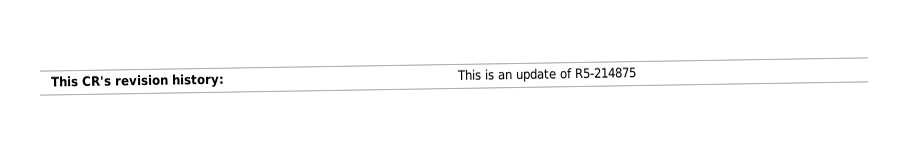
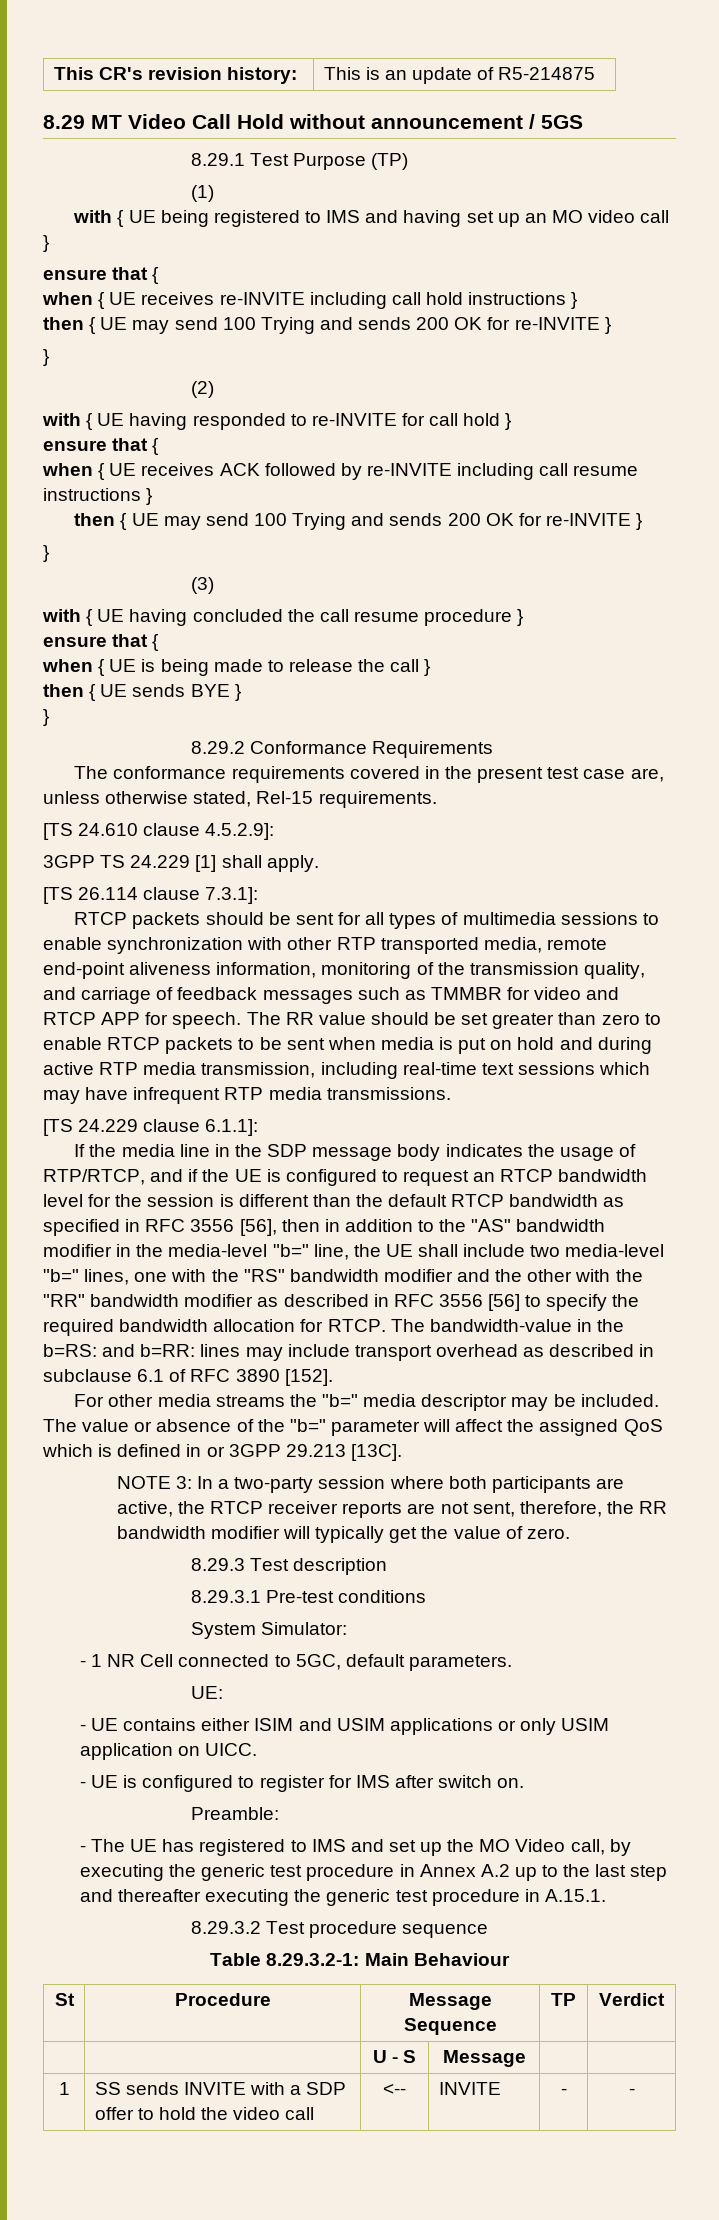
(638, 73) none -> [43,114,583,129] [190,153,408,170] [190,185,214,202] [73,210,670,227] [43,235,49,252] [43,267,160,284] [42,292,578,309] [43,317,611,334] [43,349,49,366] [190,381,214,398] [42,413,512,430] [43,438,160,455] [42,463,639,480] [43,488,153,505] [74,513,643,530] [43,545,49,562] [190,577,214,594] [42,609,524,626] [43,634,160,651] [42,659,431,676] [43,684,241,701] [43,709,49,726] [190,741,493,758] [74,766,664,783] [43,791,437,808] [43,823,275,840] [43,855,319,872] [43,887,259,904] [74,912,659,929] [43,937,607,954] [43,962,645,979] [43,987,620,1004] [43,1012,661,1029] [43,1037,652,1054] [43,1062,651,1079] [43,1087,451,1104] [43,1119,259,1136] [74,1144,636,1161] [43,1169,648,1186] [43,1194,625,1207] [43,1219,606,1236] [43,1244,665,1260] [43,1269,643,1285] [43,1294,640,1311] [43,1319,625,1336] [43,1344,655,1361] [43,1369,333,1386] [74,1394,659,1411] [43,1419,663,1436] [42,1444,402,1461] [116,1476,624,1493] [116,1501,668,1518] [116,1526,570,1543] [190,1558,387,1575] [190,1590,426,1603] [190,1622,347,1639] [79,1654,512,1671] [190,1686,223,1699] [79,1718,610,1735] [79,1743,258,1760] [79,1775,525,1792] [190,1807,279,1820] [79,1839,631,1856] [79,1864,668,1881] [79,1889,606,1906] [190,1921,488,1938] [210,1953,510,1966] [54,1993,75,2006] [174,1993,271,2006] [408,1993,492,2010] [403,2018,497,2035] [551,1993,576,2006] [599,1993,665,2006] [372,2050,417,2063] [442,2050,526,2067] [58,2082,70,2095] [94,2082,347,2095] [94,2107,315,2120] [383,2083,406,2095] [438,2082,501,2095] [560,2088,567,2095] [628,2088,635,2095] // 8.29 MT Video Call Hold without announcement / 5GS // 8.29.1 Test Purpose (TP) // (1) // with { UE being registered to IMS and having set up an MO video call } // ensure that { // when { UE receives re-INVITE including call hold instructions } // then { UE may send 100 Trying and sends 200 OK for re-INVITE } // } // (2) // with { UE having responded to re-INVITE for call hold } // ensure that { // when { UE receives ACK followed by re-INVITE including call resume instructions } // then { UE may send 100 Trying and sends 200 OK for re-INVITE } // } // (3) // with { UE having concluded the call resume procedure } // ensure that { // when { UE is being made to release the call } // then { UE sends BYE } // } // 8.29.2 Conformance Requirements // The conformance requirements covered in the present test case are, unless otherwise stated, Rel-15 requirements. // [TS 24.610 clause 4.5.2.9]: // 3GPP TS 24.229 [1] shall apply. // [TS 26.114 clause 7.3.1]: // RTCP packets should be sent for all types of multimedia sessions to enable synchronization with other RTP transported media, remote end-point aliveness information, monitoring of the transmission quality, and carriage of feedback messages such as TMMBR for video and RTCP APP for speech. The RR value should be set greater than zero to enable RTCP packets to be sent when media is put on hold and during active RTP media transmission, including real-time text sessions which may have infrequent RTP media transmissions. // [TS 24.229 clause 6.1.1]: // If the media line in the SDP message body indicates the usage of RTP/RTCP, and if the UE is configured to request an RTCP bandwidth level for the session is different than the default RTCP bandwidth as specified in RFC 3556 [56], then in addition to the "AS" bandwidth modifier in the media-level "b=" line, the UE shall include two media-level "b=" lines, one with the "RS" bandwidth modifier and the other with the "RR" bandwidth modifier as described in RFC 3556 [56] to specify the required bandwidth allocation for RTCP. The bandwidth-value in the b=RS: and b=RR: lines may include transport overhead as described in subclause 6.1 of RFC 3890 [152]. // For other media streams the "b=" media descriptor may be included. The value or absence of the "b=" parameter will affect the assigned QoS which is defined in or 3GPP 29.213 [13C]. // NOTE 3: In a two-party session where both participants are active, the RTCP receiver reports are not sent, therefore, the RR bandwidth modifier will typically get the value of zero. // 8.29.3 Test description // 8.29.3.1 Pre-test conditions // System Simulator: // - 1 NR Cell connected to 5GC, default parameters. // UE: // - UE contains either ISIM and USIM applications or only USIM application on UICC. // - UE is configured to register for IMS after switch on. // Preamble: // - The UE has registered to IMS and set up the MO Video call, by executing the generic test procedure in Annex A.2 up to the last step and thereafter executing the generic test procedure in A.15.1. // 8.29.3.2 Test procedure sequence // Table 8.29.3.2-1: Main Behaviour // St | Procedure | Message Sequence | TP | Verdict // | | U - S | Message | | // 1 | SS sends INVITE with a SDP offer to hold the video call | <-- | INVITE | - | -

